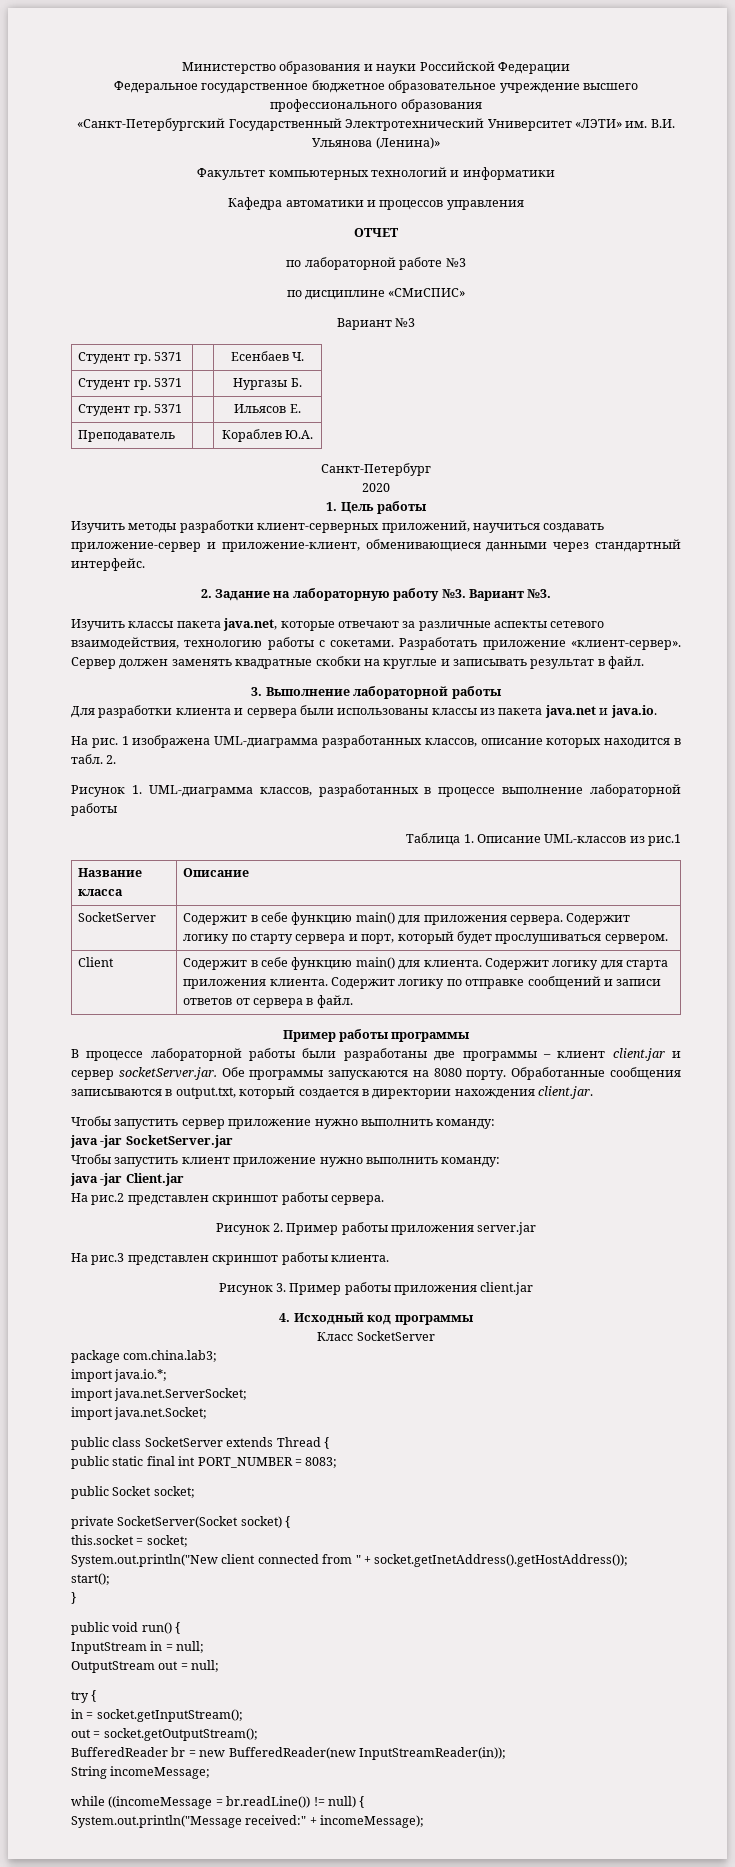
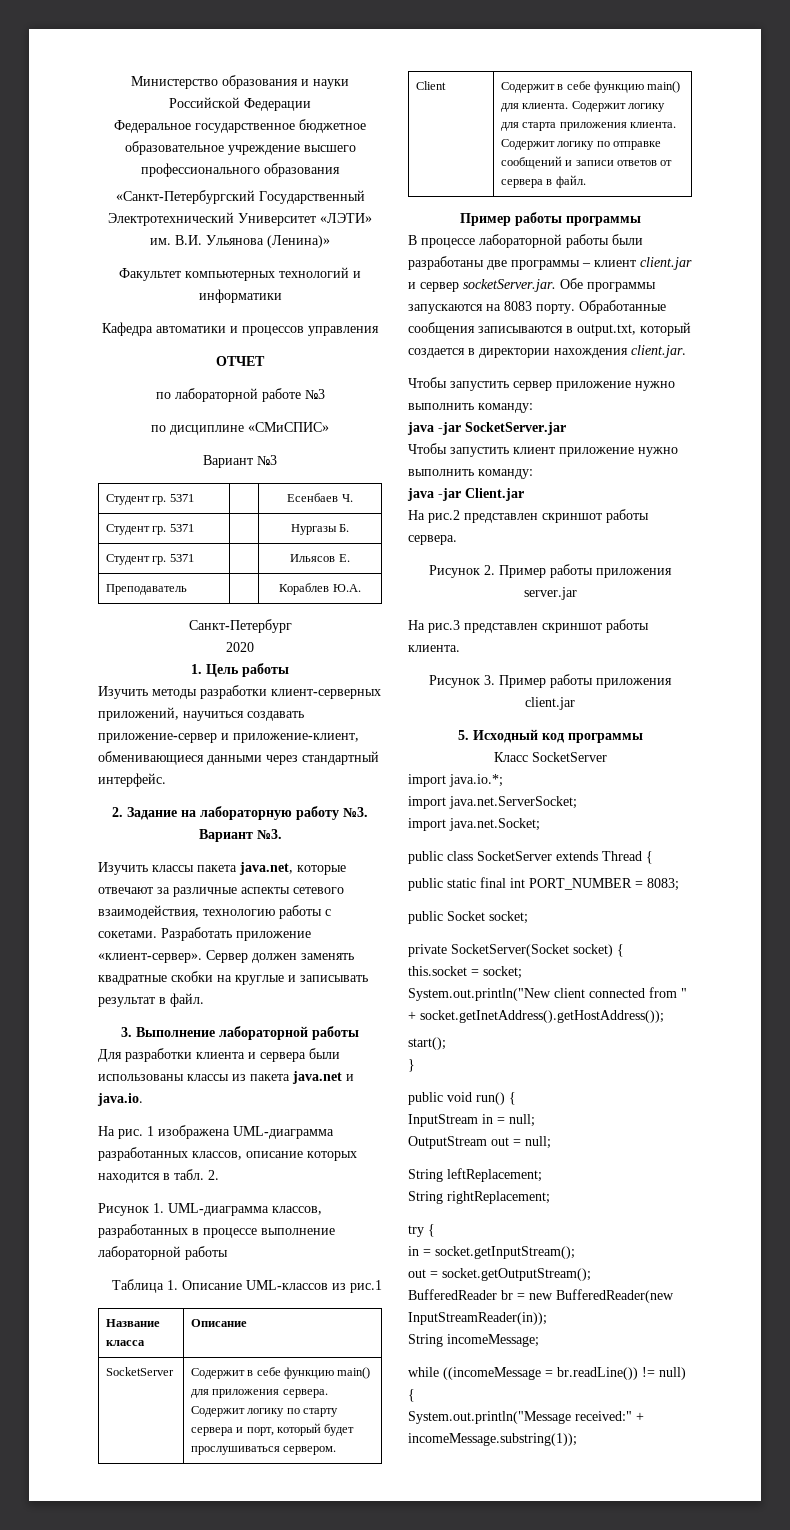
[433,1068,462,1077] 8080 -> [504,301,532,311] 8083
[279,1313,291,1322] 4. -> [457,730,469,740] 5.
[71,1350,218,1363] // package com.china.lab3; -> (607, 757) none
(220, 1666) none -> [408,1168,542,1182] [408,1191,550,1204] // String leftReplacement; // String rightReplacement;
[320,1815,425,1828] incomeMessage); -> [408,1433,577,1446] incomeMessage.substring(1));

